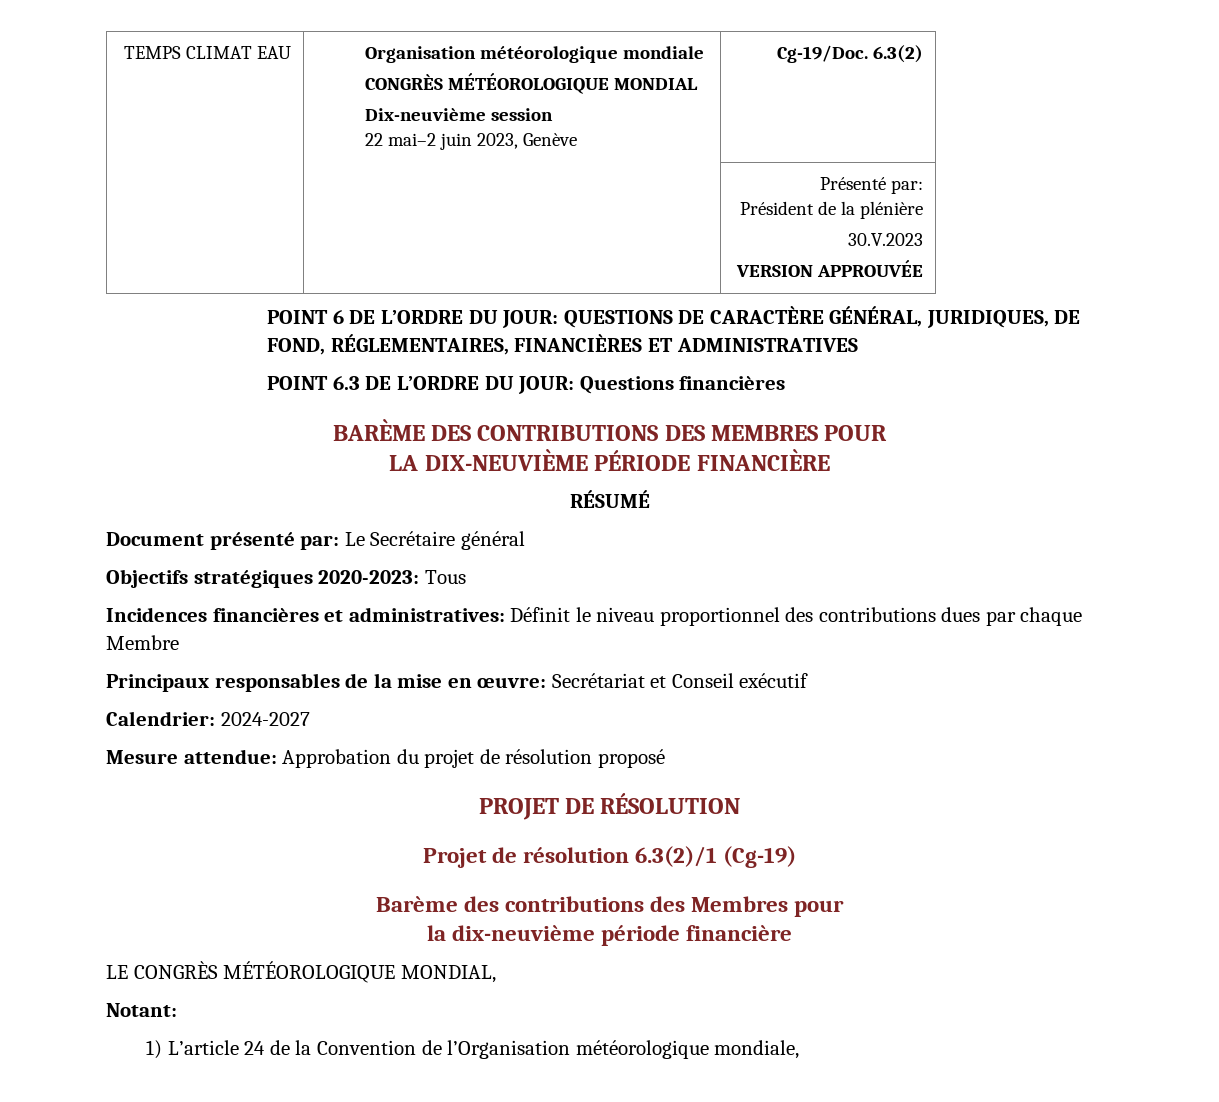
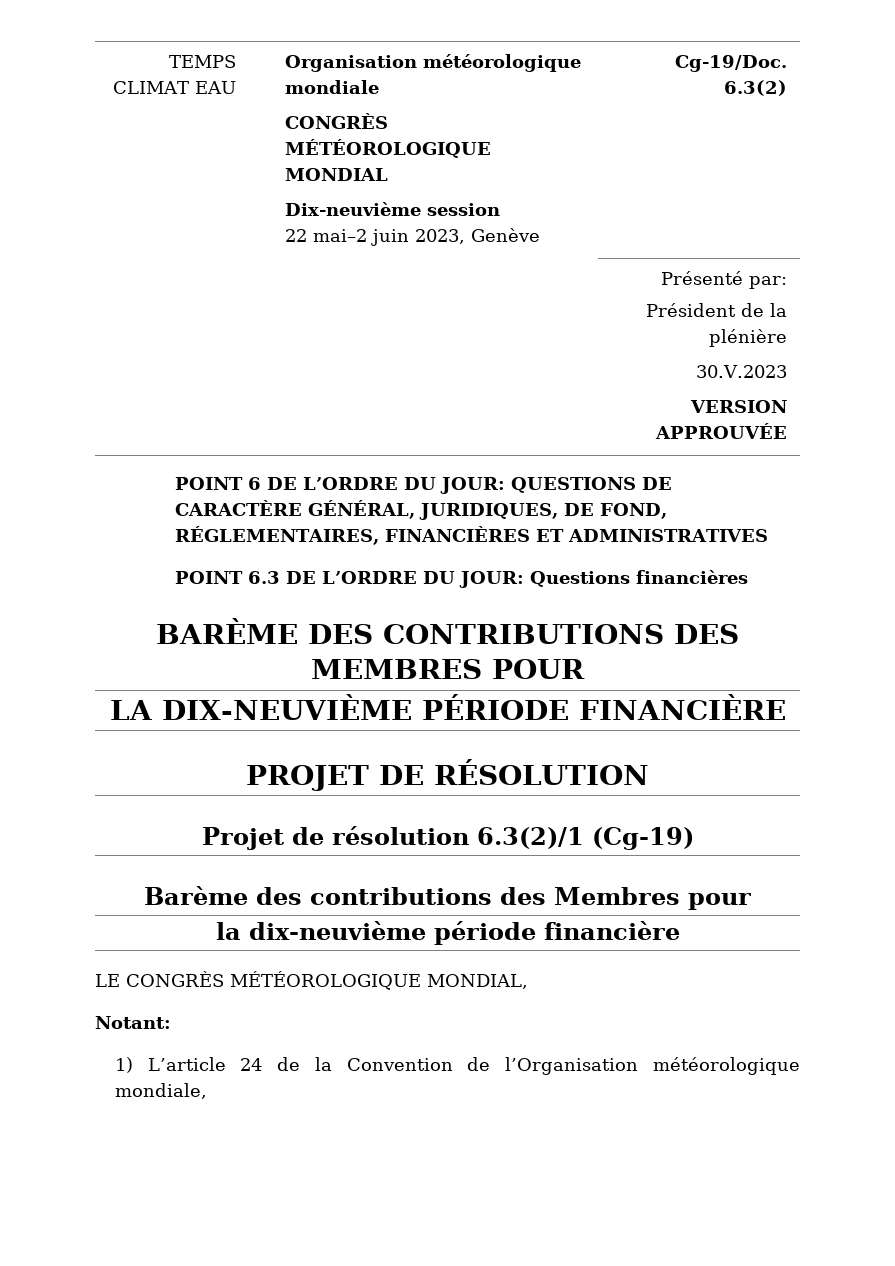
[569,490,650,508] [106,531,525,550] [106,569,466,588] [106,607,1083,626] [106,635,179,650] [106,673,809,692] [106,711,310,726] [106,749,665,768] // RÉSUMÉ // Document présenté par: Le Secrétaire général // Objectifs stratégiques 2020-2023: Tous // Incidences financières et administratives: Définit le niveau proportionnel des contributions dues par chaque Membre // Principaux responsables de la mise en œuvre: Secrétariat et Conseil exécutif // Calendrier: 2024-2027 // Mesure attendue: Approbation du projet de résolution proposé -> (786, 707) none

